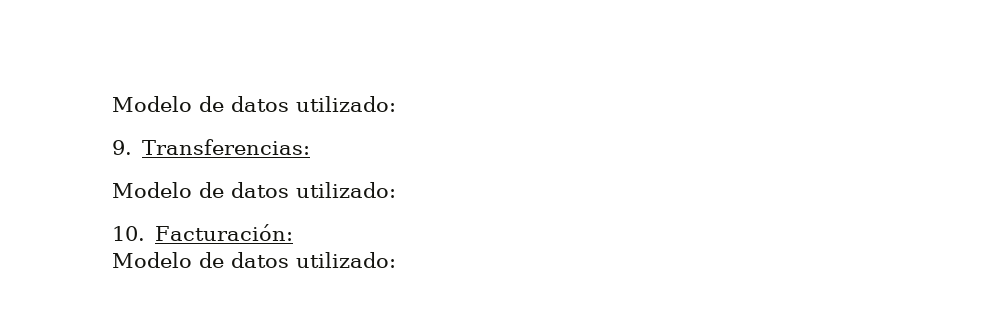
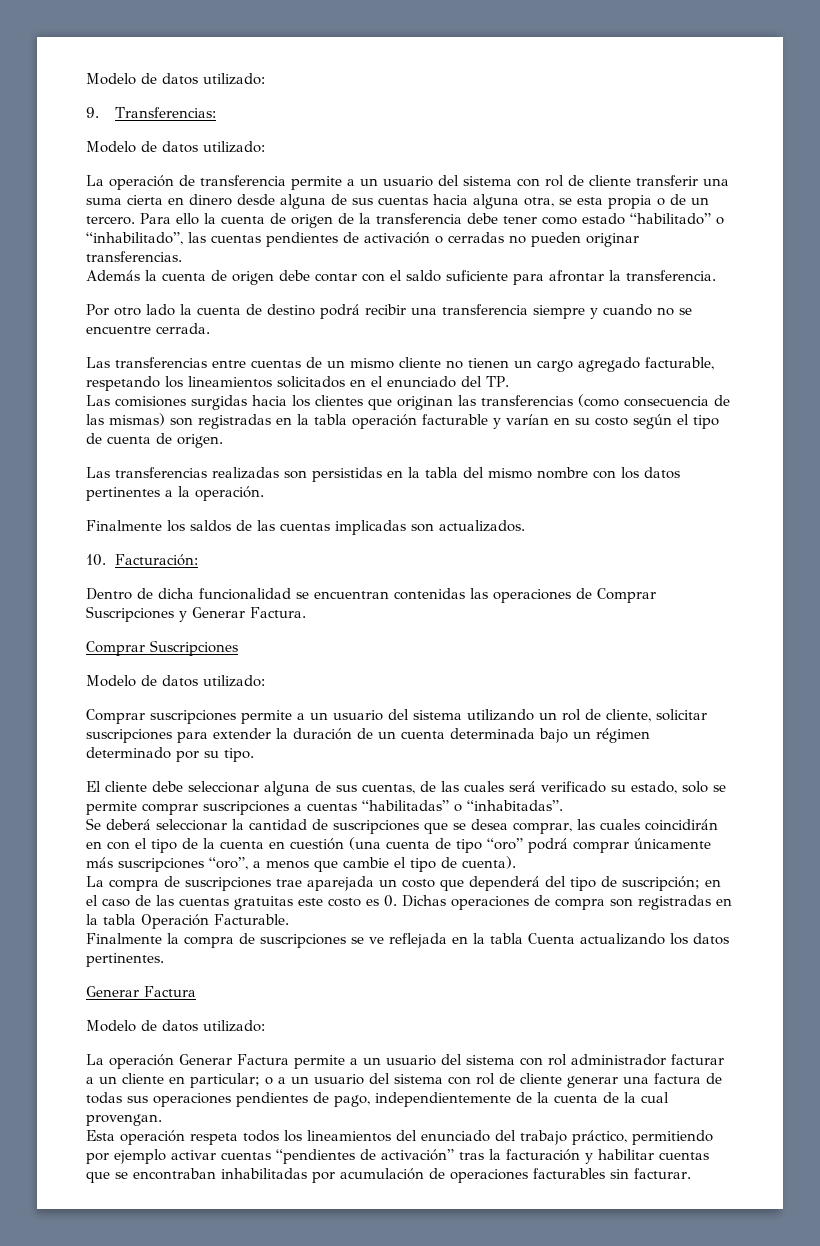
[112,224,294,241] [112,252,396,268] 10. Facturación: // Modelo de datos utilizado: -> [86,175,729,190] [86,194,709,209] [86,213,724,228] [86,232,639,247] [86,251,182,262] [86,270,716,285] [86,304,692,319] [86,323,210,334] [86,357,714,372] [86,376,509,391] [86,394,730,410] [86,413,719,429] [86,433,223,448] [86,467,680,482] [86,486,264,501] [86,520,525,535] [86,554,199,566] [86,588,656,603] [86,606,306,622] [86,640,238,656] [86,675,265,687] [86,709,707,724] [86,728,650,743] [86,747,254,762] [86,781,726,796] [86,800,563,815] [86,818,718,834] [86,837,711,853] [86,856,516,872] [86,876,721,891] [86,895,732,910] [86,914,289,929] [86,933,729,948] [86,953,164,967] [86,986,196,997] [86,1020,265,1032] [86,1054,724,1069] [86,1073,722,1088] [86,1092,669,1107] [86,1114,162,1126] [86,1130,713,1145] [86,1149,709,1164] [86,1168,691,1183] La operación de transferencia permite a un usuario del sistema con rol de cliente transferir una suma cierta en dinero desde alguna de sus cuentas hacia alguna otra, se esta propia o de un tercero. Para ello la cuenta de origen de la transferencia debe tener como estado “habilitado” o “inhabilitado”, las cuentas pendientes de activación o cerradas no pueden originar transferencias. // Además la cuenta de origen debe contar con el saldo suficiente para afrontar la transferencia. // Por otro lado la cuenta de destino podrá recibir una transferencia siempre y cuando no se encuentre cerrada. // Las transferencias entre cuentas de un mismo cliente no tienen un cargo agregado facturable, respetando los lineamientos solicitados en el enunciado del TP. // Las comisiones surgidas hacia los clientes que originan las transferencias (como consecuencia de las mismas) son registradas en la tabla operación facturable y varían en su costo según el tipo de cuenta de origen. // Las transferencias realizadas son persistidas en la tabla del mismo nombre con los datos pertinentes a la operación. // Finalmente los saldos de las cuentas implicadas son actualizados. // 10. Facturación: // Dentro de dicha funcionalidad se encuentran contenidas las operaciones de Comprar Suscripciones y Generar Factura. // Comprar Suscripciones // Modelo de datos utilizado: // Comprar suscripciones permite a un usuario del sistema utilizando un rol de cliente, solicitar suscripciones para extender la duración de un cuenta determinada bajo un régimen determinado por su tipo. // El cliente debe seleccionar alguna de sus cuentas, de las cuales será verificado su estado, solo se permite comprar suscripciones a cuentas “habilitadas” o “inhabitadas”. // Se deberá seleccionar la cantidad de suscripciones que se desea comprar, las cuales coincidirán en con el tipo de la cuenta en cuestión (una cuenta de tipo “oro” podrá comprar únicamente más suscripciones “oro”, a menos que cambie el tipo de cuenta). // La compra de suscripciones trae aparejada un costo que dependerá del tipo de suscripción; en el caso de las cuentas gratuitas este costo es 0. Dichas operaciones de compra son registradas en la tabla Operación Facturable. // Finalmente la compra de suscripciones se ve reflejada en la tabla Cuenta actualizando los datos pertinentes. // Generar Factura // Modelo de datos utilizado: // La operación Generar Factura permite a un usuario del sistema con rol administrador facturar a un cliente en particular; o a un usuario del sistema con rol de cliente generar una factura de todas sus operaciones pendientes de pago, independientemente de la cuenta de la cual provengan. // Esta operación respeta todos los lineamientos del enunciado del trabajo práctico, permitiendo por ejemplo activar cuentas “pendientes de activación” tras la facturación y habilitar cuentas que se encontraban inhabilitadas por acumulación de operaciones facturables sin facturar.

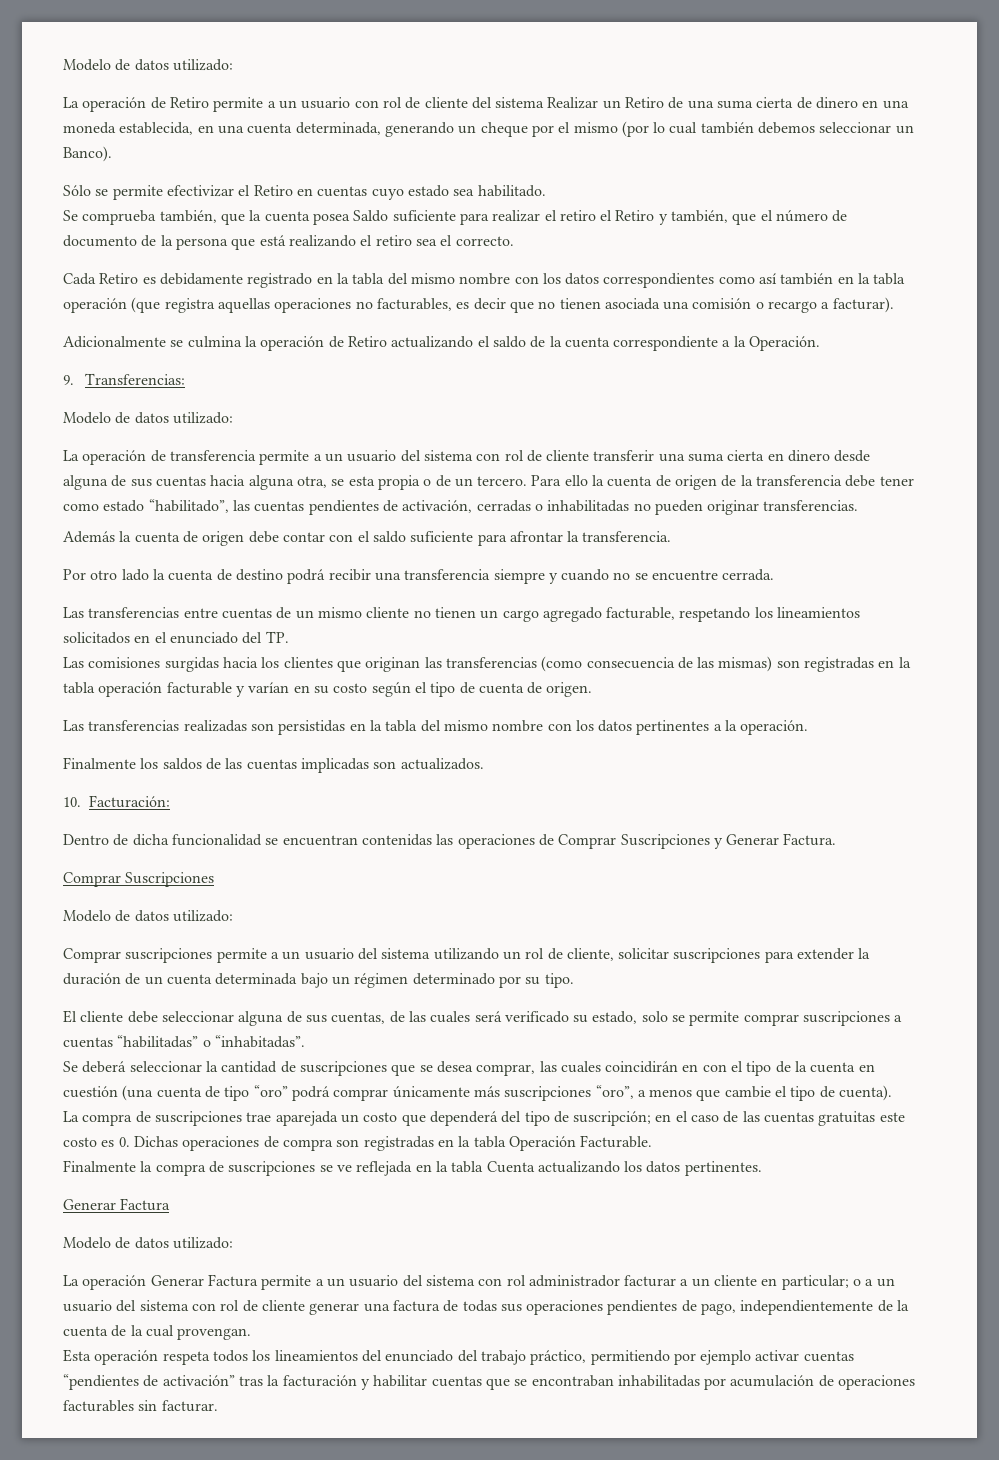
[86,73,265,85] Modelo de datos utilizado: -> [63,59,233,71] [63,97,909,112] [63,121,914,137] [63,146,112,162] [63,185,546,200] [63,210,848,225] [63,235,514,250] [63,273,906,288] [63,297,894,313] [63,336,821,351] Modelo de datos utilizado: // La operación de Retiro permite a un usuario con rol de cliente del sistema Realizar un Retiro de una suma cierta de dinero en una moneda establecida, en una cuenta determinada, generando un cheque por el mismo (por lo cual también debemos seleccionar un Banco). // Sólo se permite efectivizar el Retiro en cuentas cuyo estado sea habilitado. // Se comprueba también, que la cuenta posea Saldo suficiente para realizar el retiro el Retiro y también, que el número de documento de la persona que está realizando el retiro sea el correcto. // Cada Retiro es debidamente registrado en la tabla del mismo nombre con los datos correspondientes como así también en la tabla operación (que registra aquellas operaciones no facturables, es decir que no tienen asociada una comisión o recargo a facturar). // Adicionalmente se culmina la operación de Retiro actualizando el saldo de la cuenta correspondiente a la Operación.
[630,213,724,225] [86,232,183,245] “habilitado” o “inhabilitado”, -> [148,499,229,513] “habilitado”,
[364,232,504,244] activación o cerradas -> [402,500,630,513] activación, cerradas o inhabilitadas

